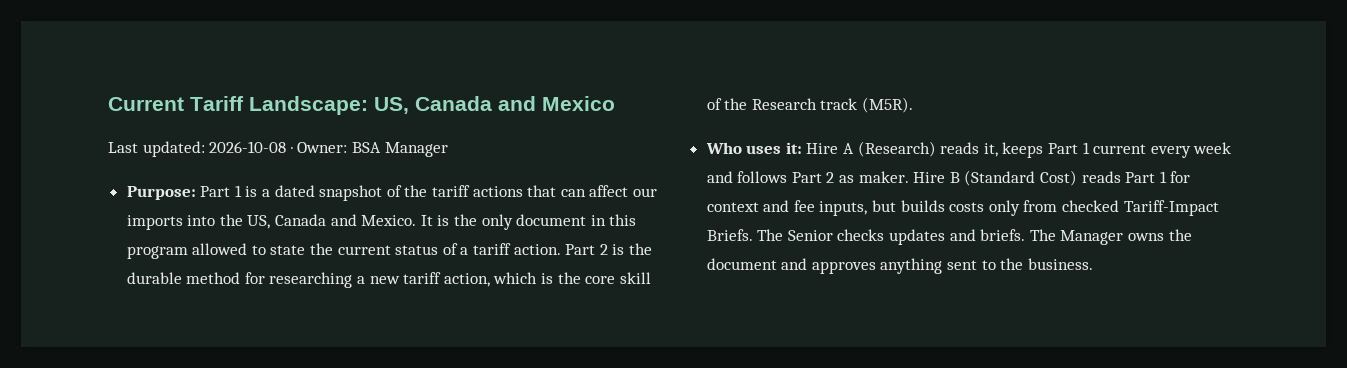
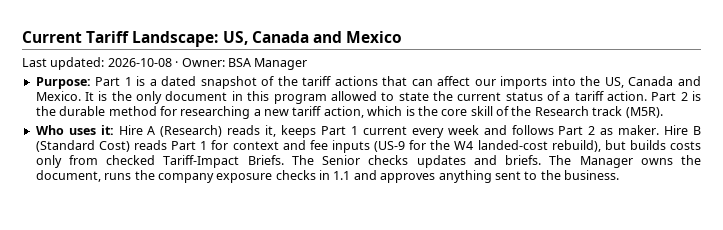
[819,201,868,216] inputs, -> [331,140,601,153] inputs (US-9 for the W4 landed-cost rebuild),
[706,258,777,270] document -> [35,170,351,183] document, runs the company exposure checks in 1.1

